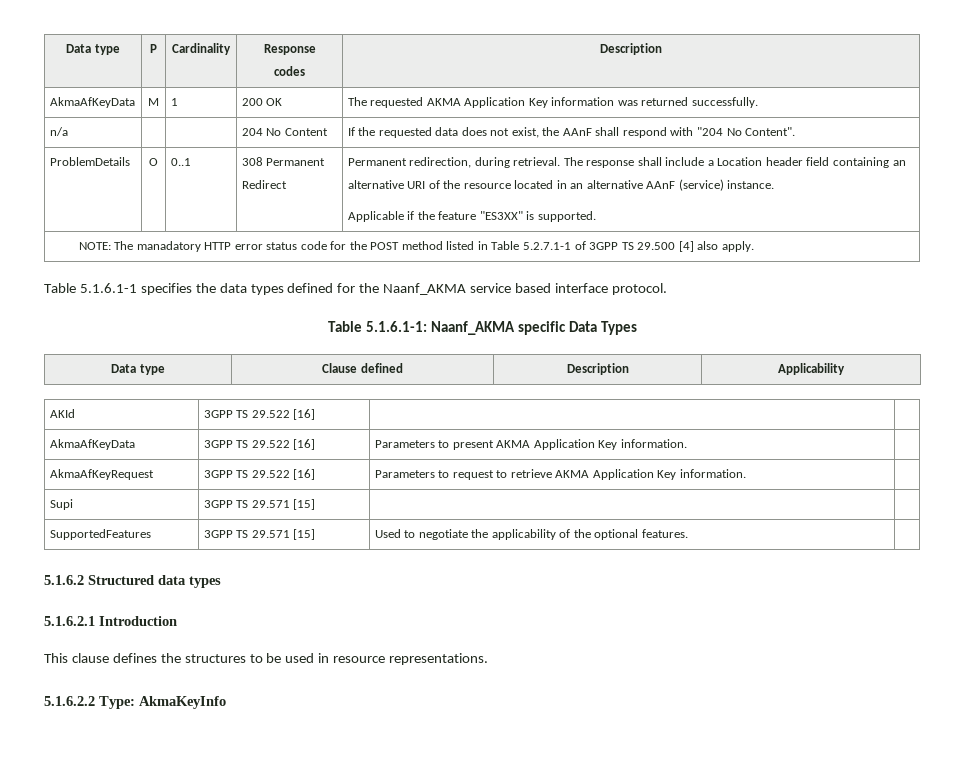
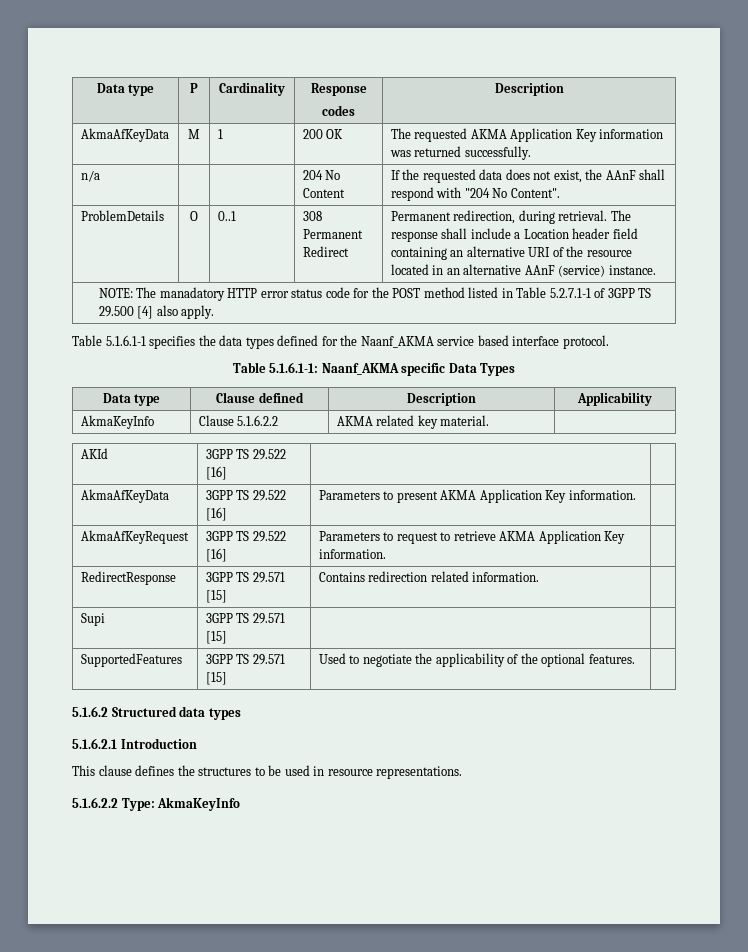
[347,211,596,222] // Applicable if the feature "ES3XX" is supported. -> (656, 270) none
(845, 369) none -> [80,415,154,429] [198,415,279,426] [336,415,490,429] // AkmaKeyInfo | Clause 5.1.6.2.2 | AKMA related key material. |
(746, 473) none -> [80,571,176,585] [205,572,285,583] [205,590,227,603] [318,571,540,582] // RedirectResponse | 3GPP TS 29.571 [15] | Contains redirection related information. |

